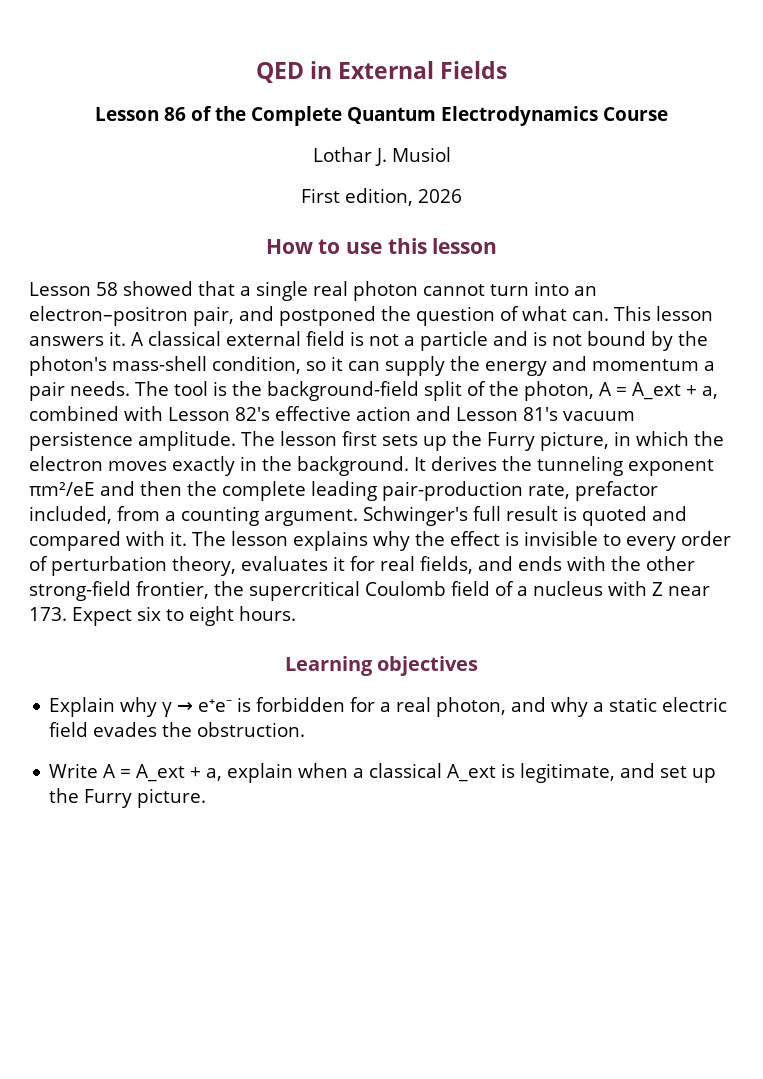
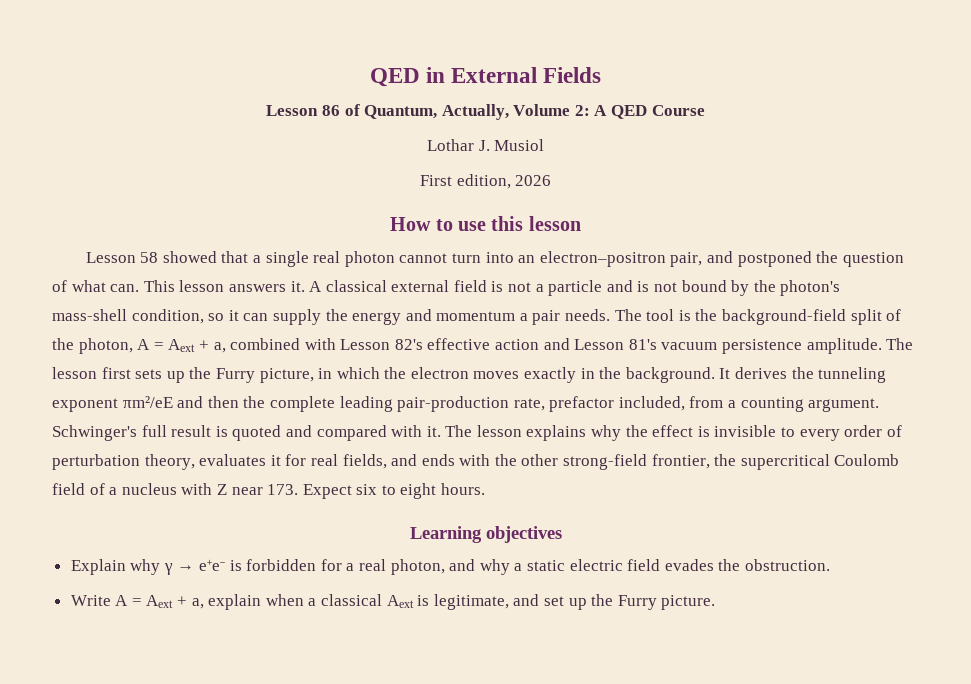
[215,106,598,126] the Complete Quantum Electrodynamics -> [364,104,648,120] Quantum, Actually, Volume 2: A QED
[632,382,681,400] A_ext -> [168,339,196,352] Aext
[136,764,186,782] A_ext -> [146,595,174,608] Aext
[447,764,497,782] A_ext -> [386,595,414,608] Aext

